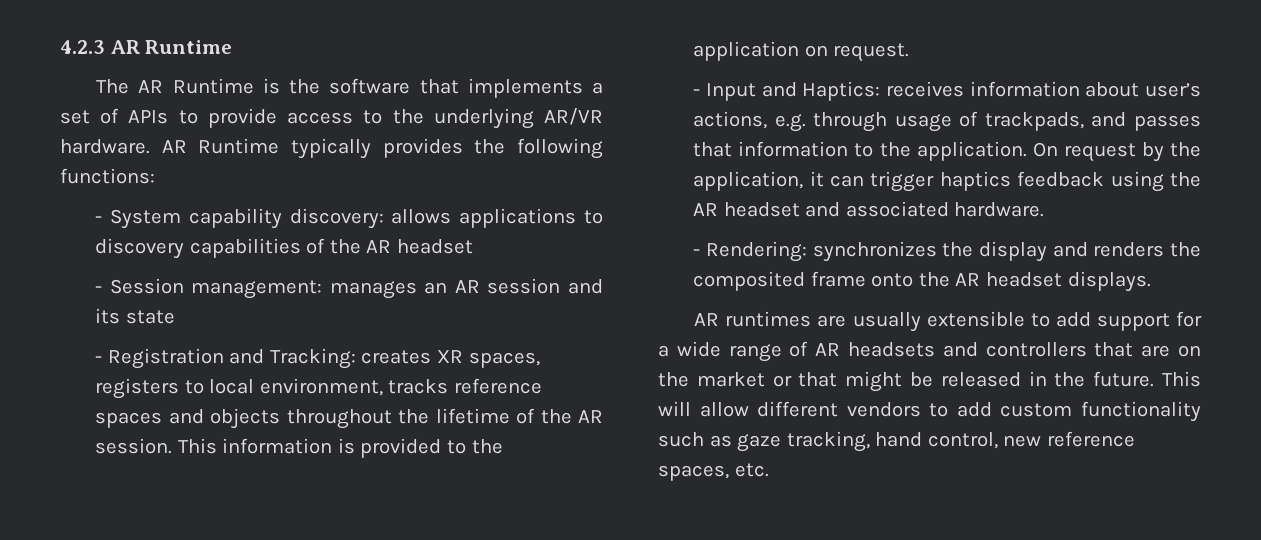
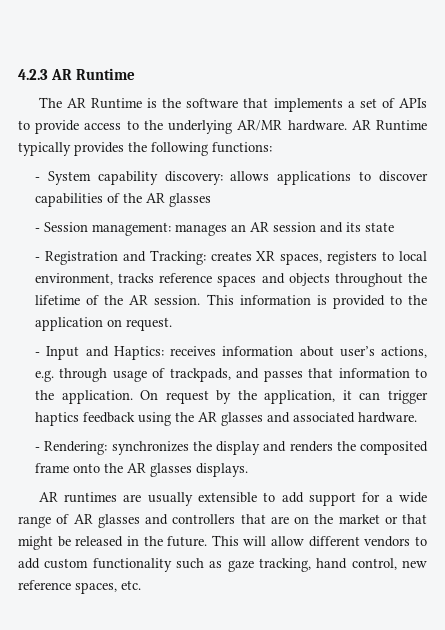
[544,108,603,125] AR/VR -> [237,120,283,131] AR/MR
[95,238,185,259] discovery -> [378,171,428,182] discover
[396,239,473,254] headset -> [169,193,212,207] glasses
[723,202,800,217] headset -> [221,412,264,426] glasses
[985,272,1062,287] headset -> [150,463,193,477] glasses
[848,342,935,357] headsets -> [97,514,140,528] glasses

